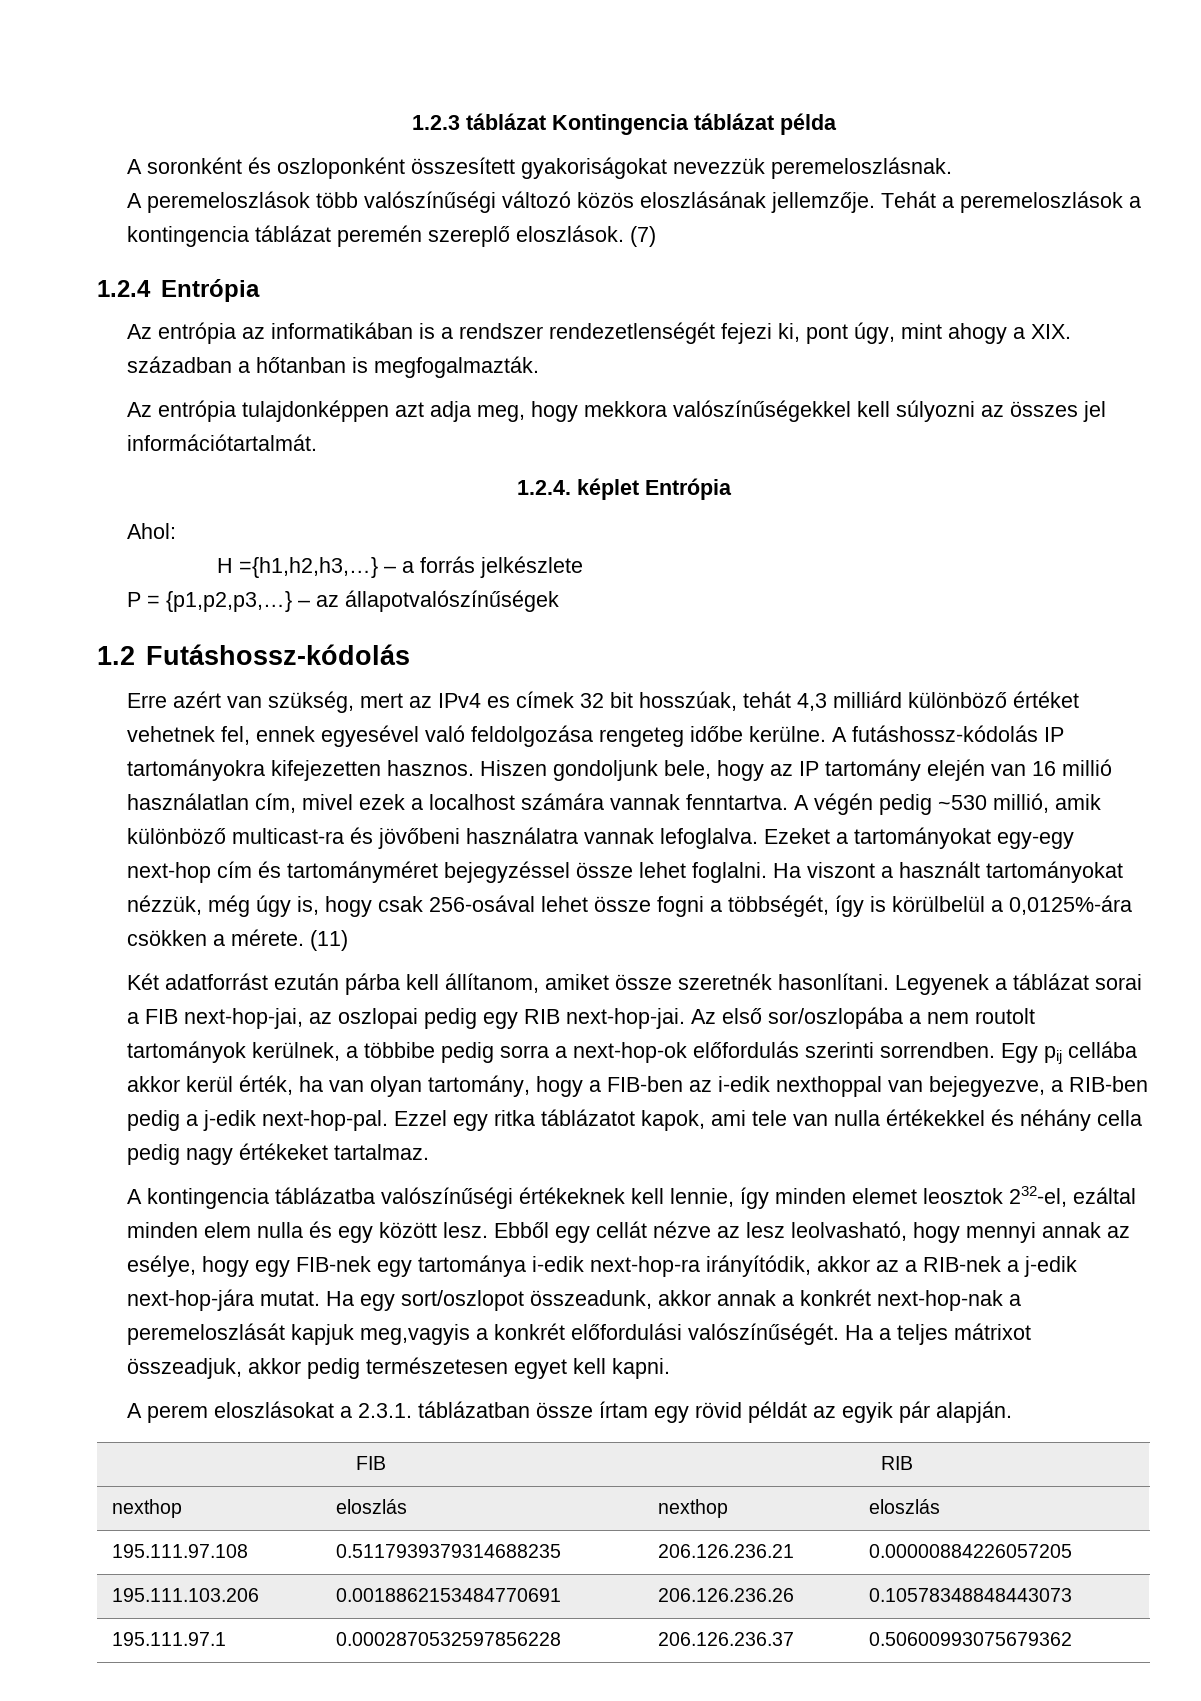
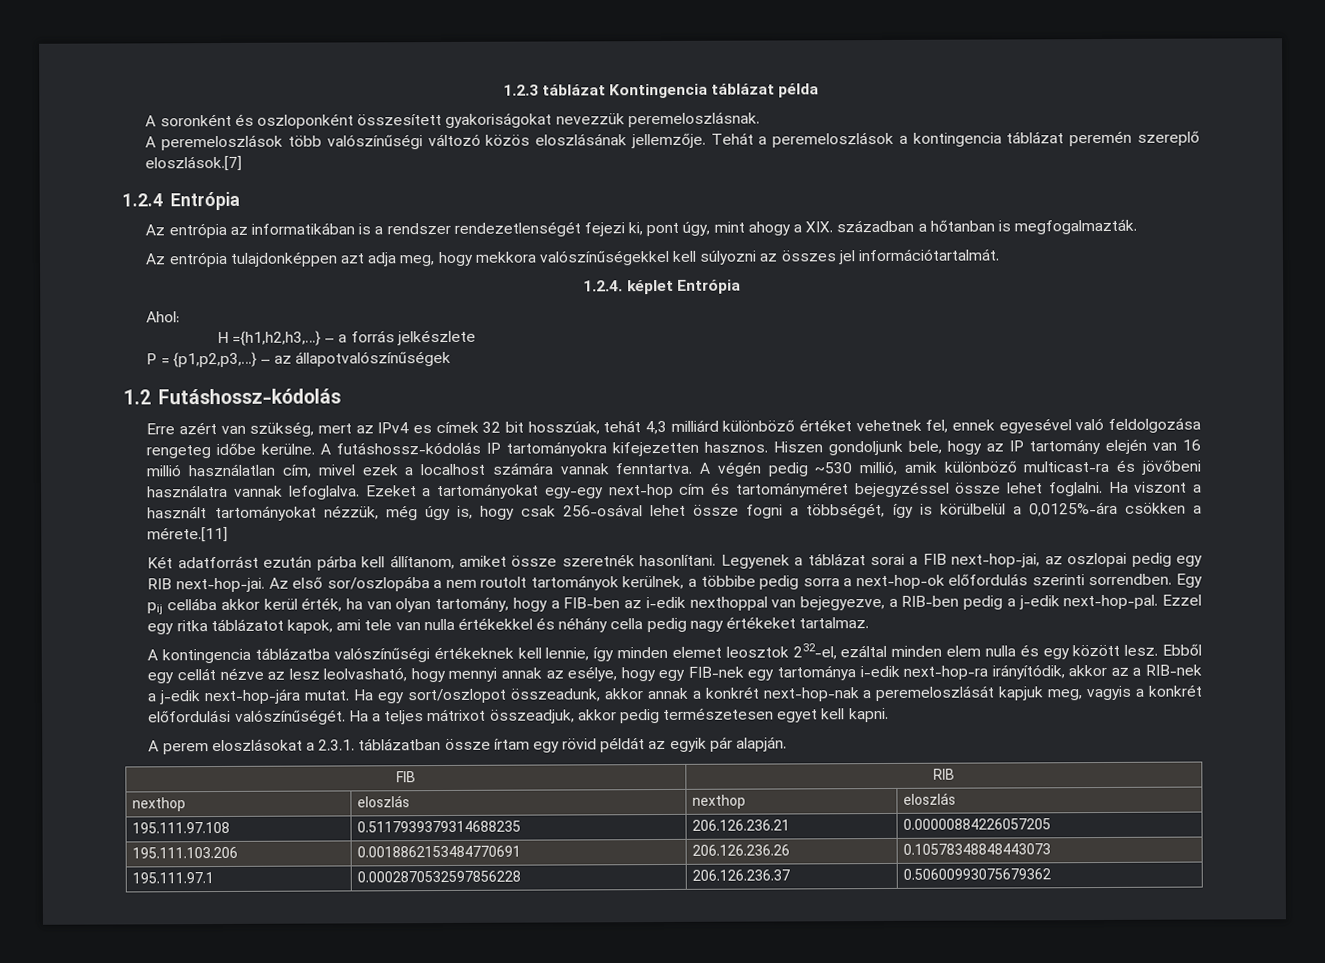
[515,225,656,247] eloszlások. (7) -> [145,155,243,172] eloszlások.[7]
[230,929,348,951] mérete. (11) -> [147,526,229,543] mérete.[11]
[359,1324,470,1345] meg,vagyis -> [1047,685,1132,701] meg, vagyis

